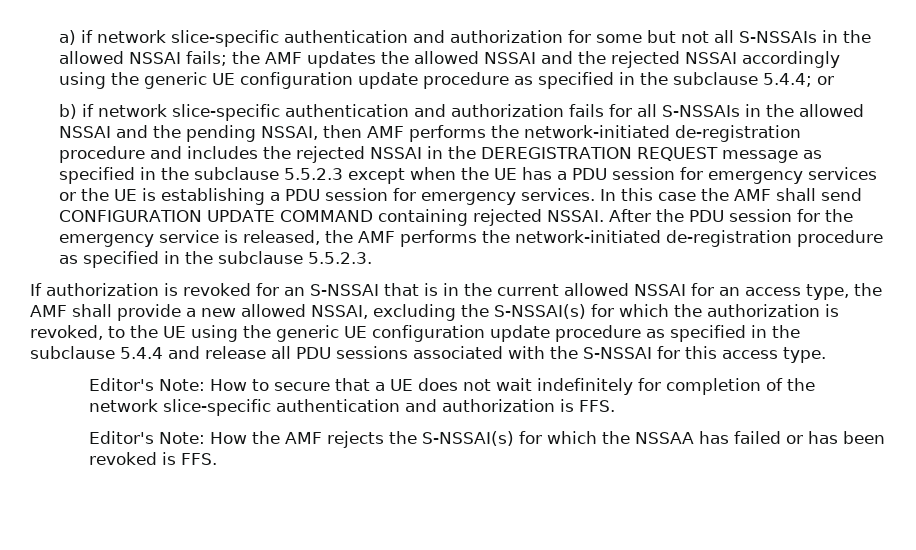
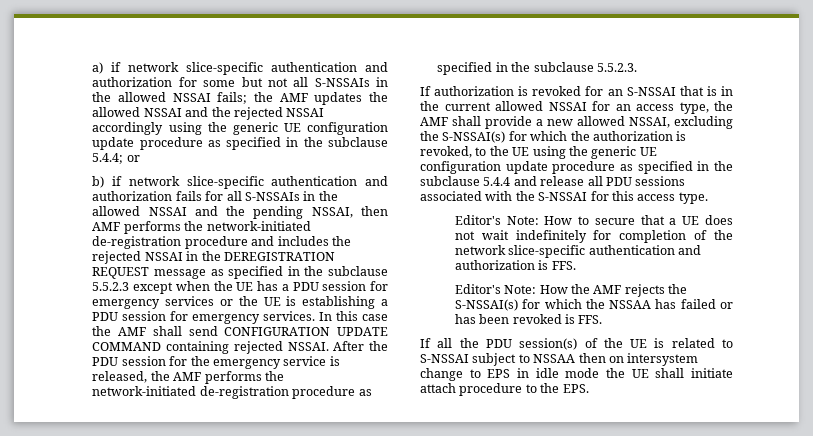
(217, 459) none -> [420,338,733,350] [420,353,699,366] [420,368,733,381] [420,383,589,396] // If all the PDU session(s) of the UE is related to S-NSSAI subject to NSSAA then on intersystem change to EPS in idle mode the UE shall initiate attach procedure to the EPS.

